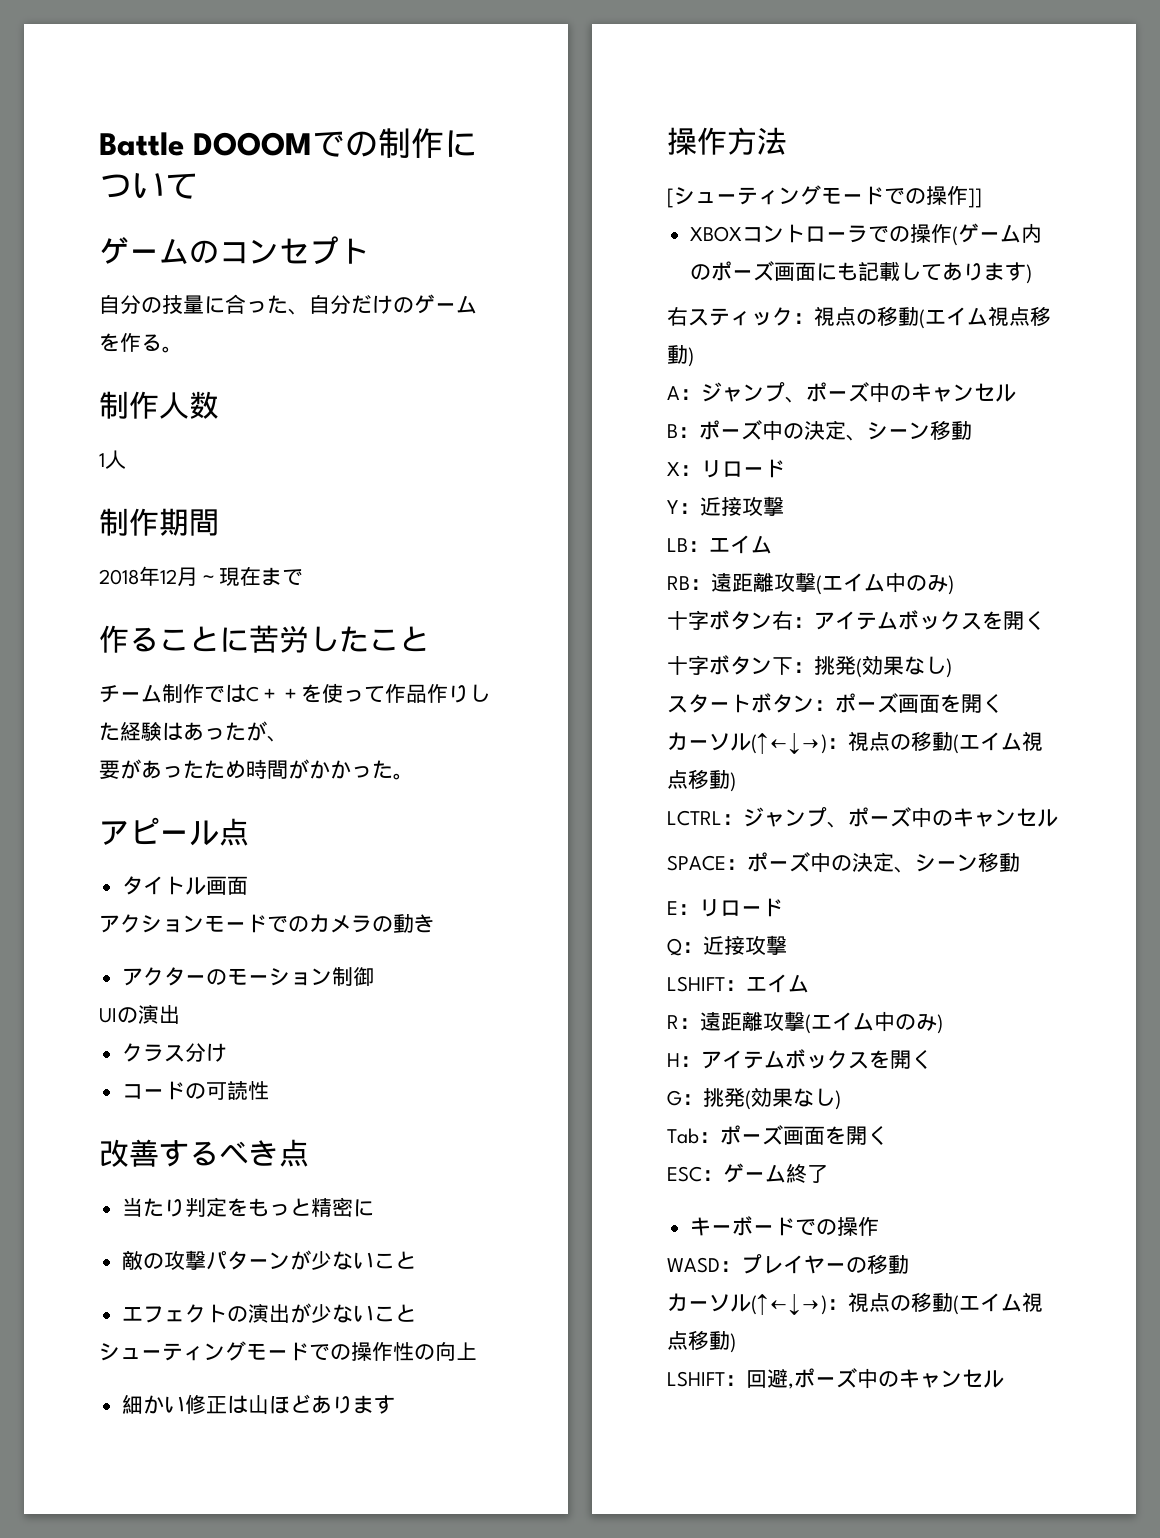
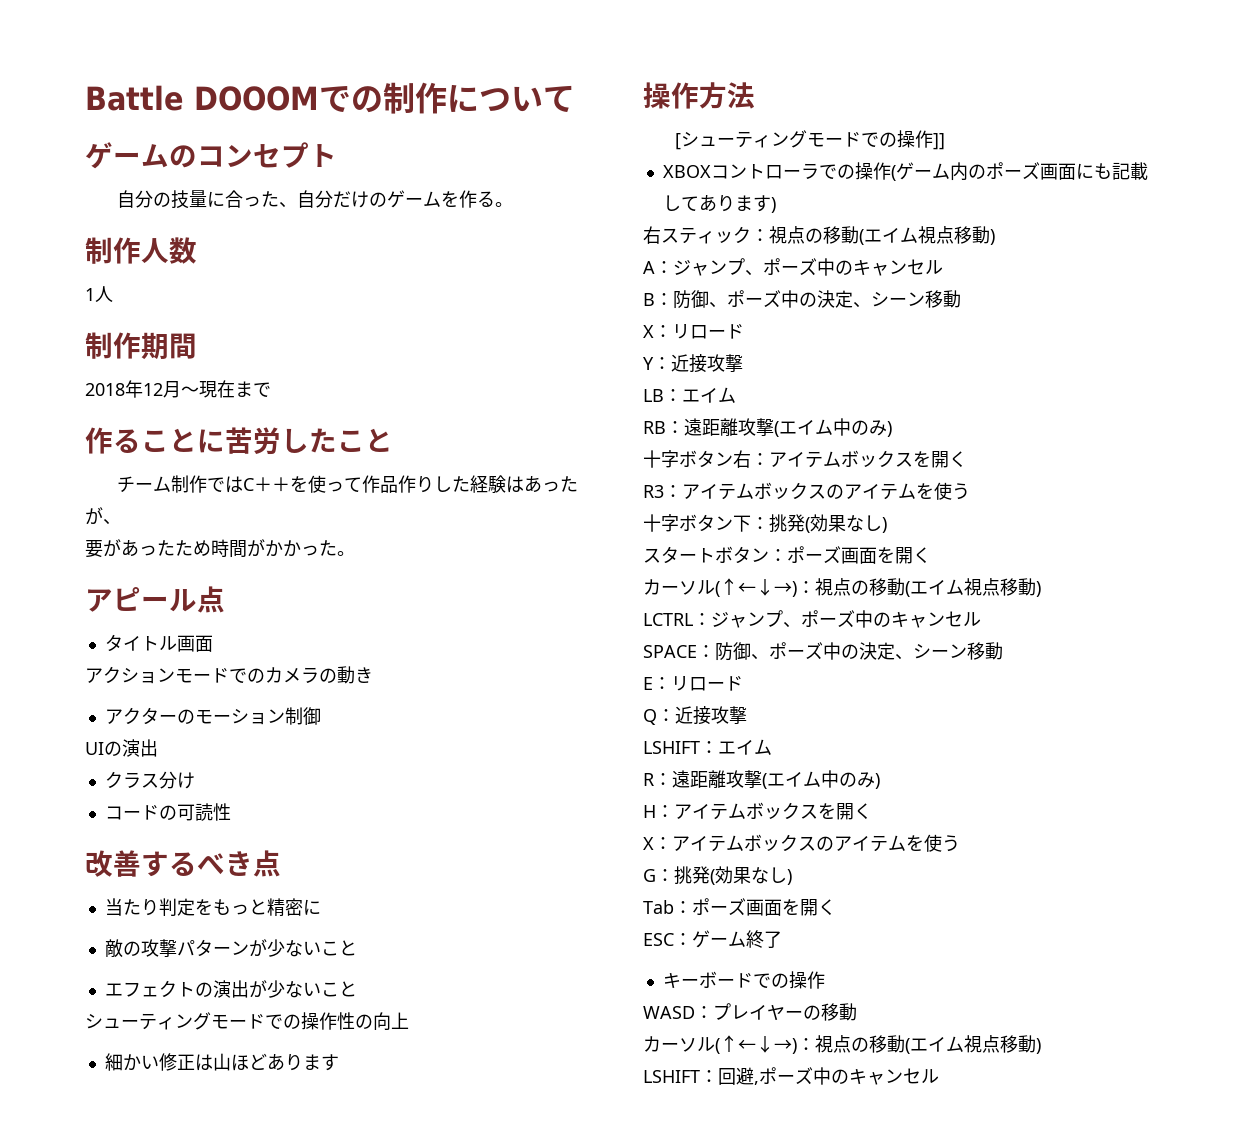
(699, 432) none -> [673,290,727,309] 防御、
(1045, 620) none -> [643,482,970,500] // R3：アイテムボックスのアイテムを使う
(747, 864) none -> [715,642,769,661] 防御、
(932, 1059) none -> [643,834,960,852] // X：アイテムボックスのアイテムを使う

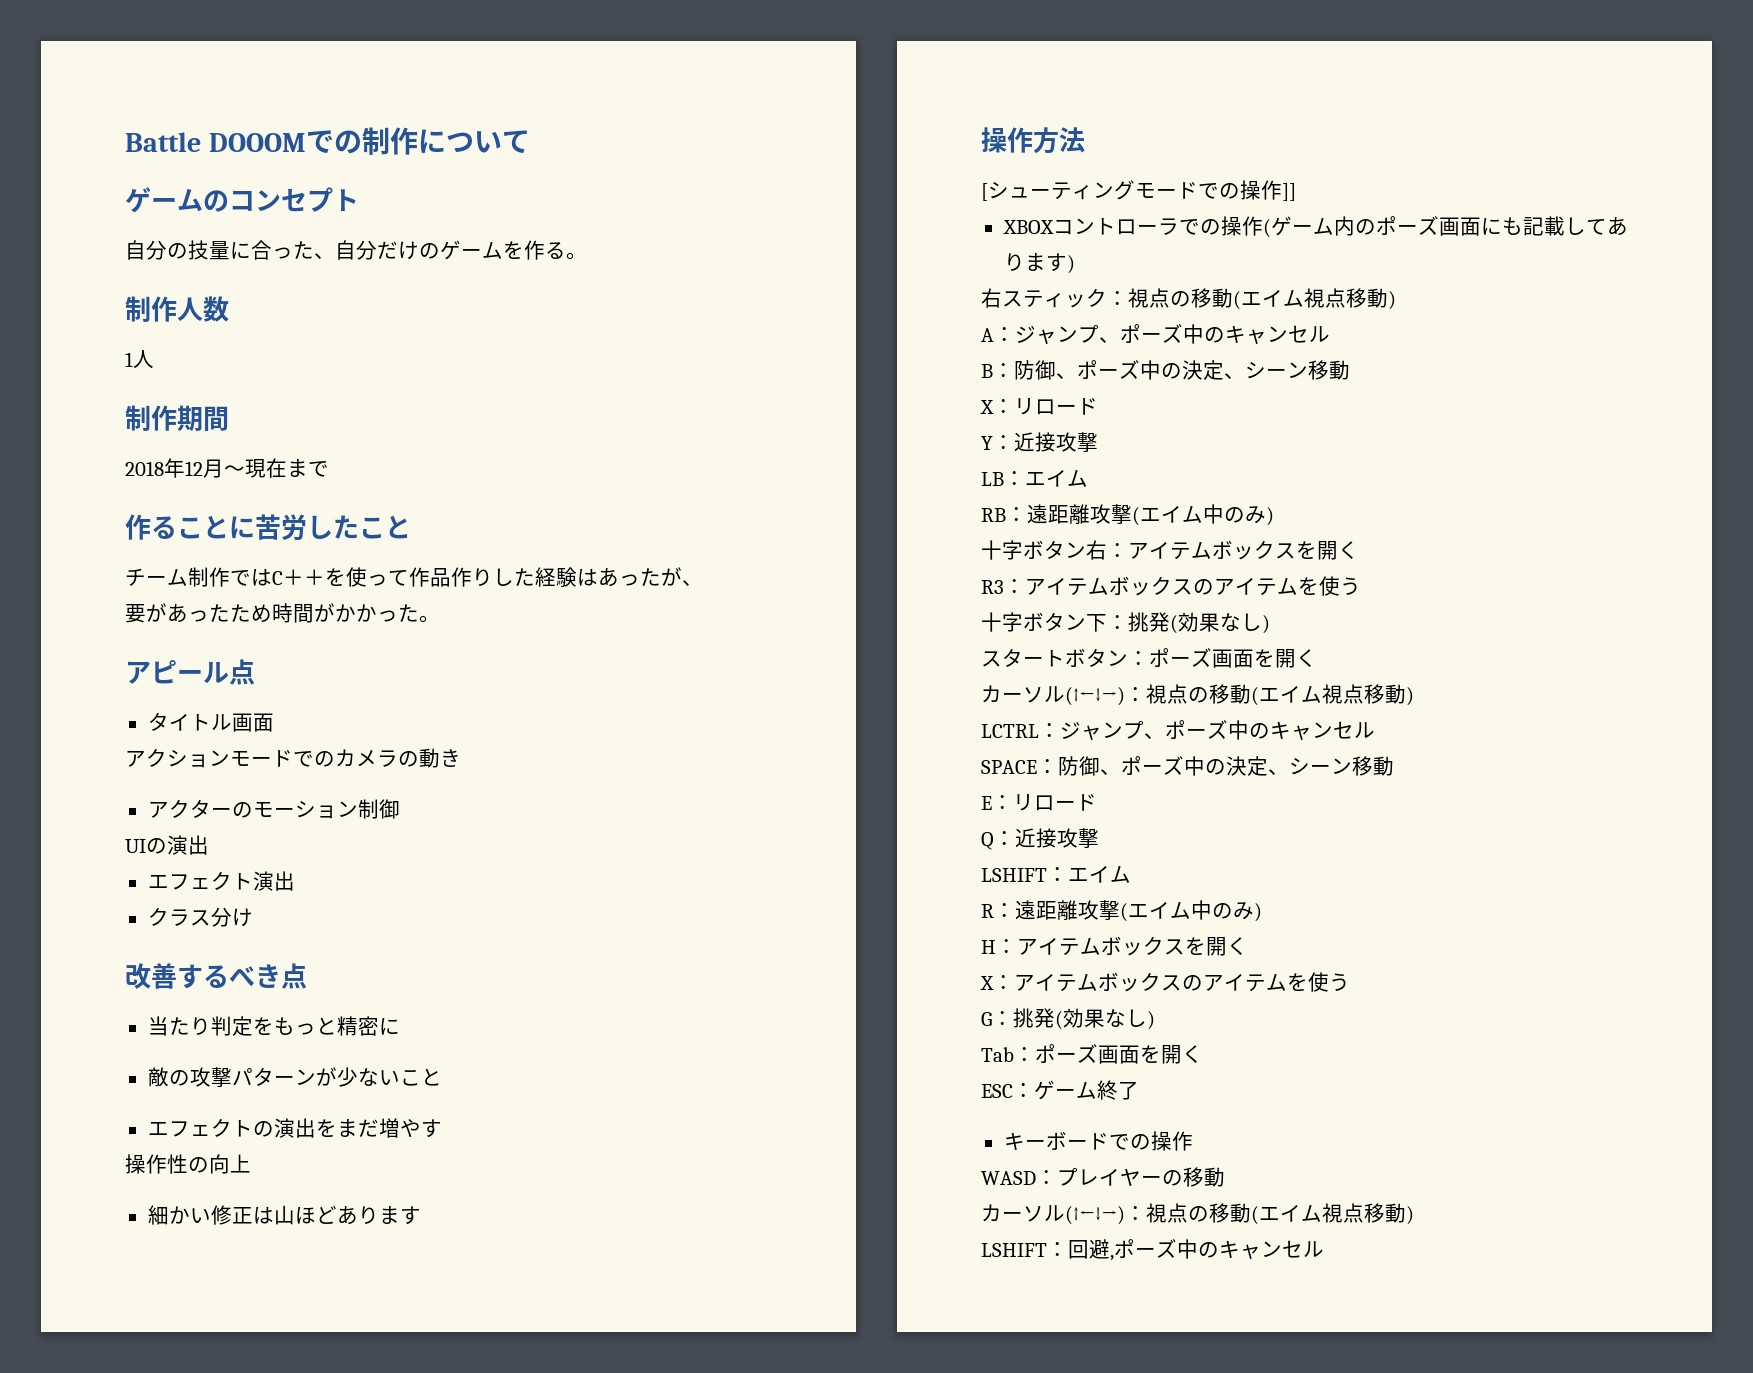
(158, 748) none -> [147,871,295,891] // エフェクト演出
[104,803,231,821] // コードの可読性 -> (253, 917) none
[248,980,357,998] [85,1012,301,1030] が少ないこと // シューティングモードでの -> [315,1118,442,1138] をまだ増やす //

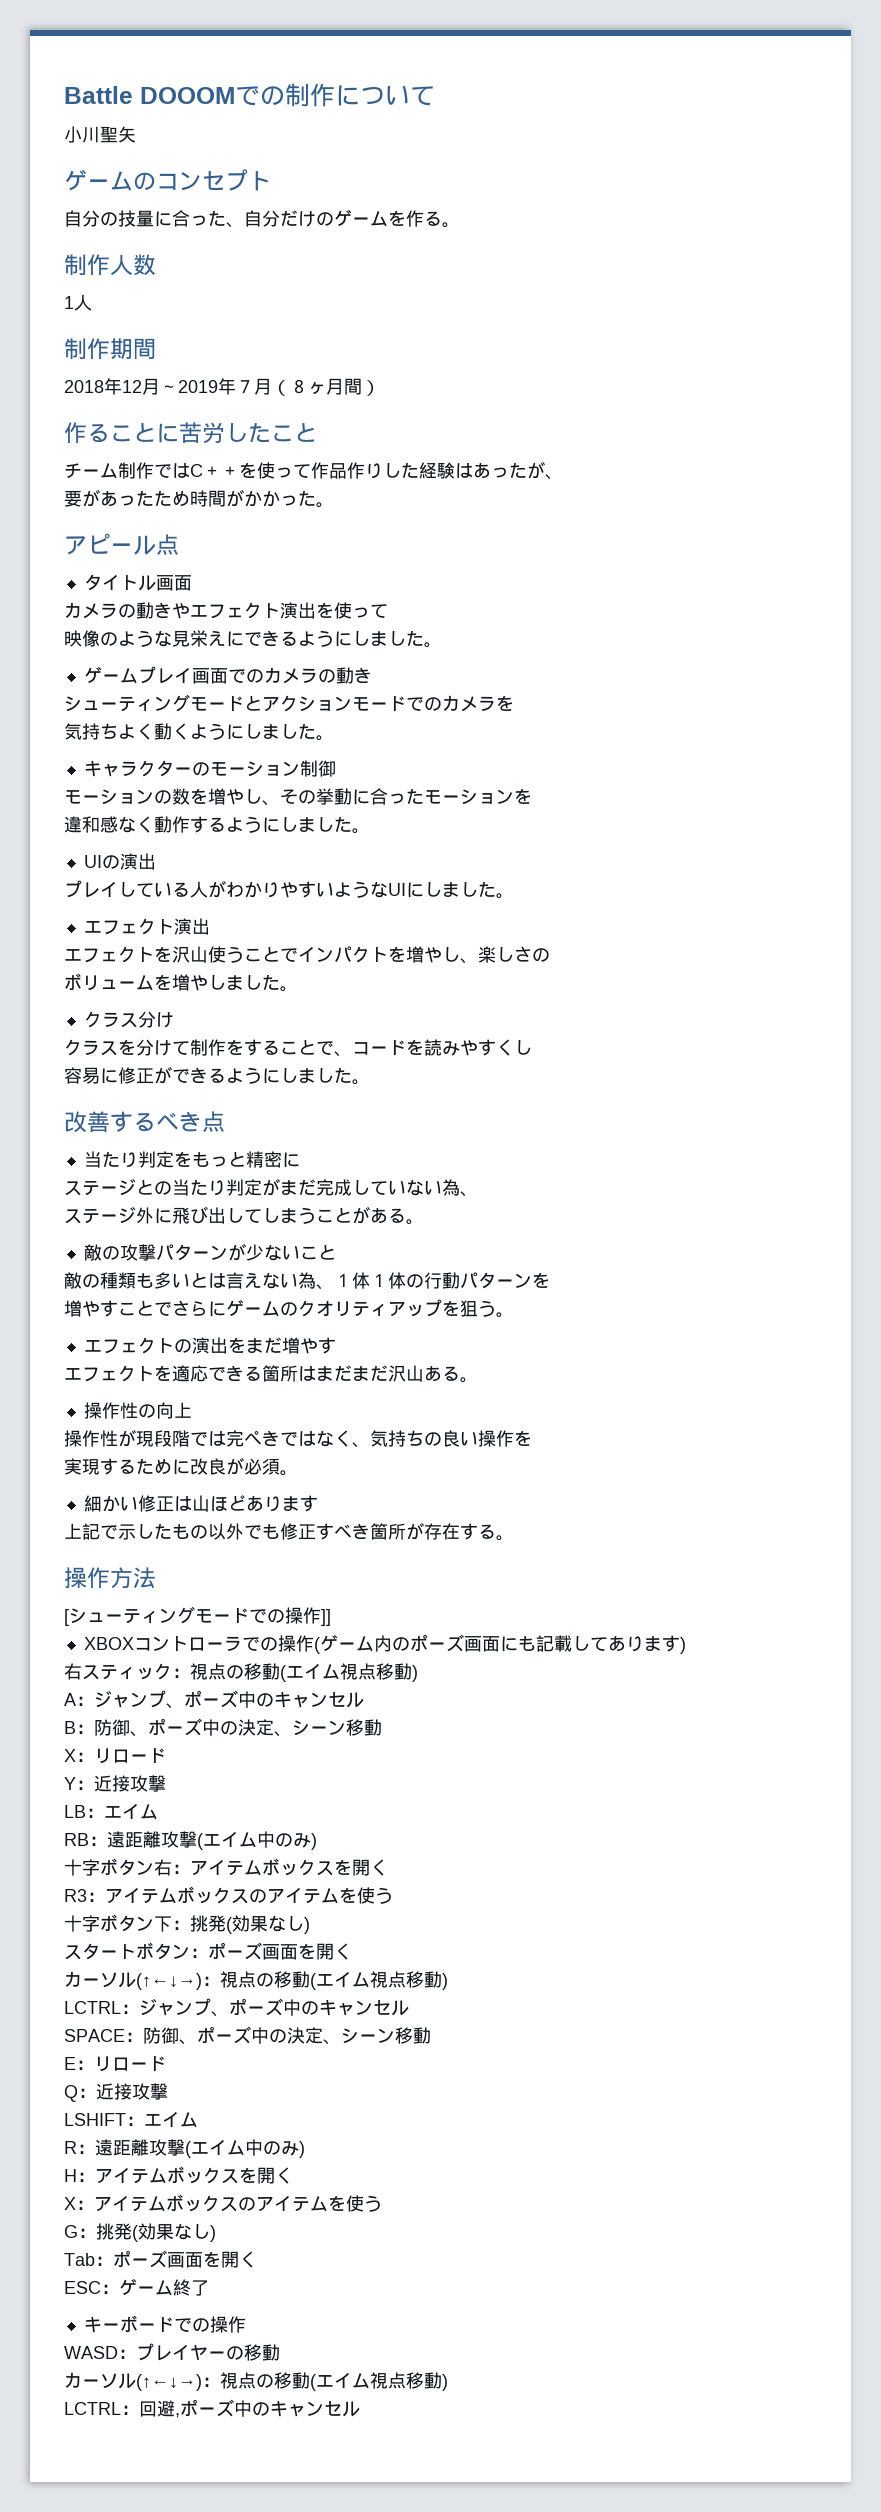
(530, 141) none -> [64,126,136,143] // 小川聖矢
[245,458,329,478] 現在まで -> [178,378,380,396] 2019年７月（８ヶ月間）
(274, 722) none -> [64,602,388,619] [64,630,442,648] [83,666,372,684] [64,694,262,712] カメラの動きやエフェクト演出を使って // 映像のような見栄えにできるようにしました。 // ゲームプレイ画面でのカメラの動き // シューティングモードと
[398,748,461,768] [147,801,169,818] の動き // ア -> [496,695,514,711] [64,723,334,741] [83,760,138,777] を // 気持ちよく動くようにしました。 // キャラ
[125,835,209,855] [147,871,295,891] [147,907,253,927] UIの演出 // エフェクト演出 // クラス分け -> [64,788,532,806] [64,816,370,834] [83,853,156,870] [64,880,514,899] [83,918,210,935] [64,946,550,964] [64,973,298,992] [83,1011,174,1028] [64,1039,532,1057] [64,1066,370,1085] モーションの数を増やし、その挙動に合ったモーションを // 違和感なく動作するようにしました。 // UIの演出 // プレイしている人がわかりやすいようなUIにしました。 // エフェクト演出 // エフェクトを沢山使うことでインパクトを増やし、楽しさの // ボリュームを増やしました。 // クラス分け // クラスを分けて制作をすることで、コードを読みやすくし // 容易に修正ができるようにしました。
(400, 1026) none -> [64,1178,478,1197] [64,1206,424,1225] // ステージとの当たり判定がまだ完成していない為、 // ステージ外に飛び出してしまうことがある。
(442, 1077) none -> [64,1272,550,1290] [64,1299,514,1318] // 敵の種類も多いとは言えない為、１体１体の行動パターンを // 増やすことでさらにゲームのクオリティアップを狙う。
[125,1154,251,1174] 操作性の向上 -> [64,1365,478,1383] [83,1402,192,1419] [64,1429,532,1448] [64,1457,298,1476] エフェクトを適応できる箇所はまだまだ沢山ある。 // 操作性の向上 // 操作性が現段階では完ぺきではなく、気持ちの良い操作を // 実現するために改良が必須。
(421, 1215) none -> [64,1522,514,1541] // 上記で示したもの以外でも修正すべき箇所が存在する。
[981,1243,1047,1257] LSHIFT -> [64,2402,121,2415] LCTRL

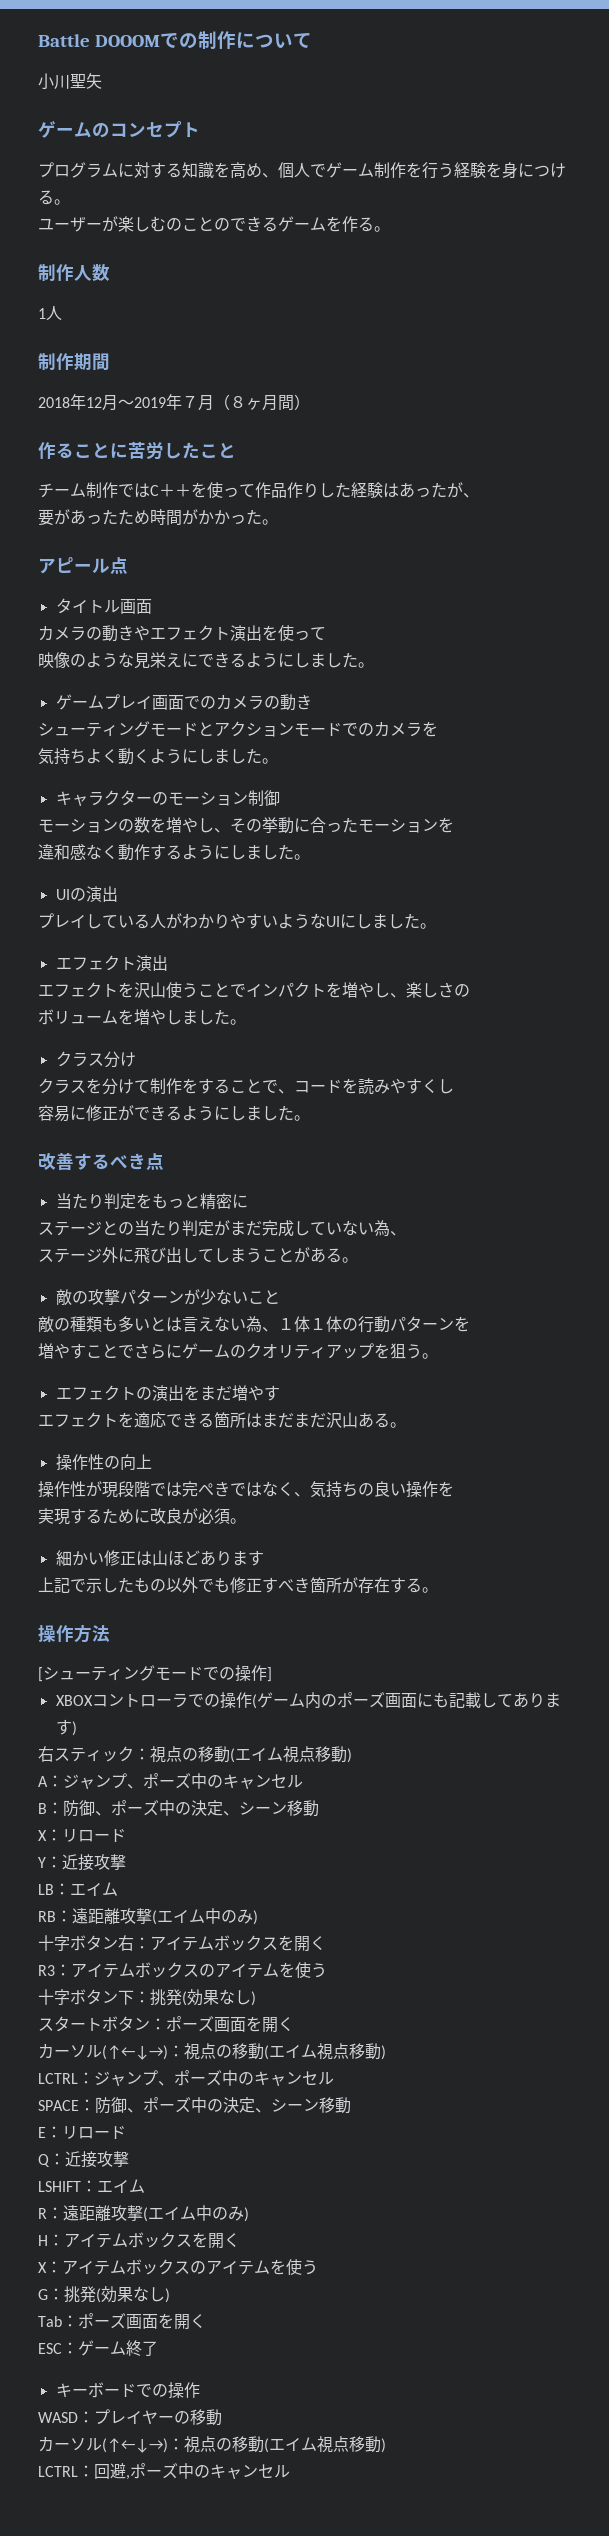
[64,210,334,228] 自分の技量に合った、自分だけの -> [38,162,566,179] [38,190,70,205] [38,216,278,232] プログラムに対する知識を高め、個人でゲーム制作を行う経験を身につける。 // ユーザーが楽しむのことのできる
[321,1609,331,1626] ]] -> [267,1667,272,1682] ]

